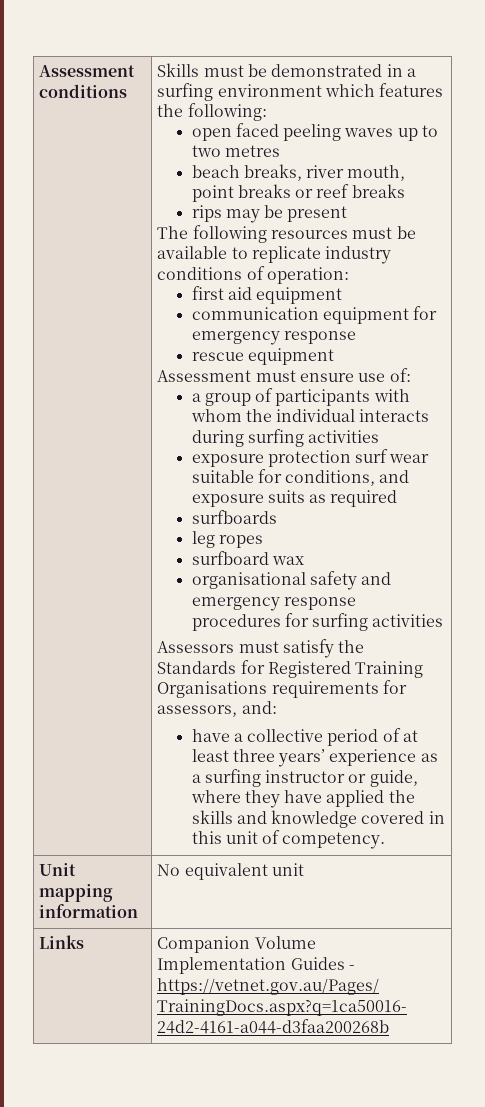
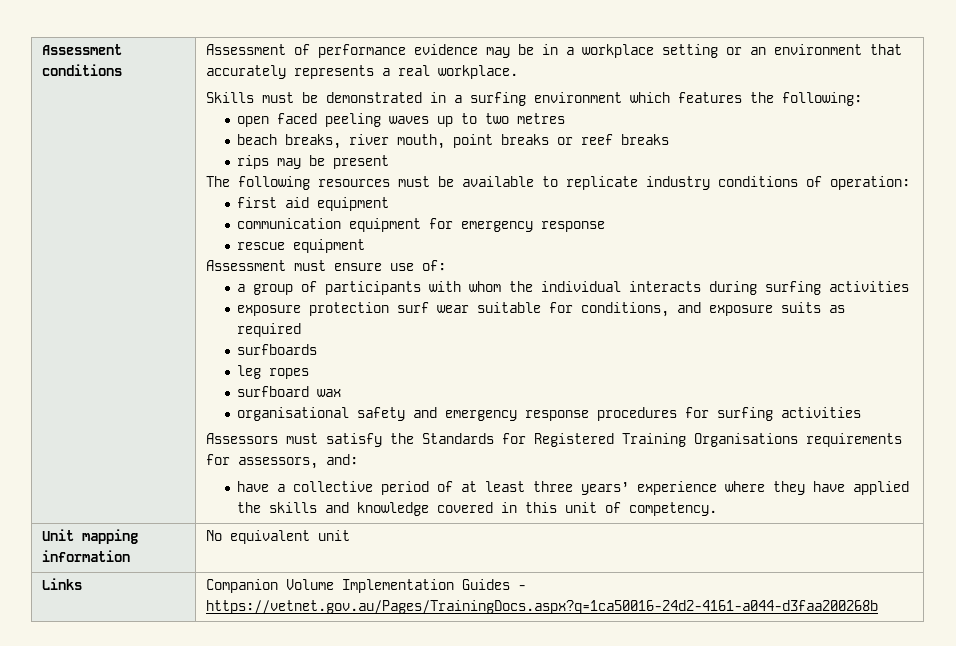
(128, 91) none -> [205,44,902,58] [205,65,518,79] Assessment of performance evidence may be in a workplace setting or an environment that accurately represents a real workplace. //
[420,753,438,762] [191,769,418,787] as a surfing instructor or guide, -> (718, 488) none

